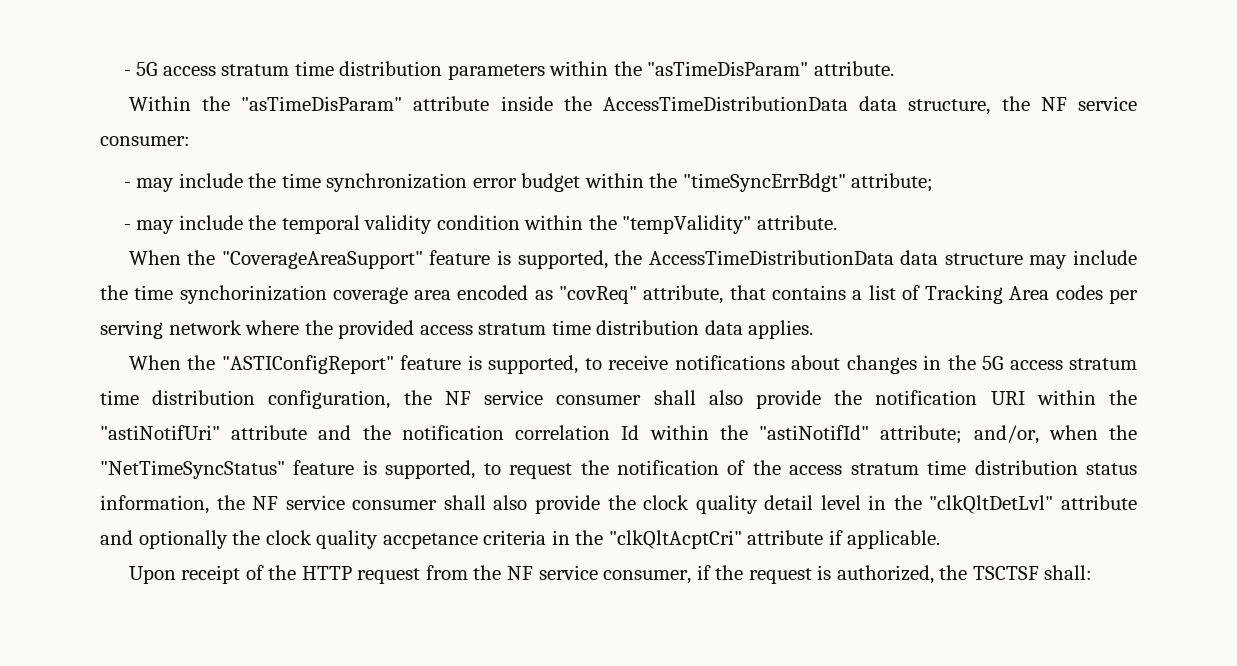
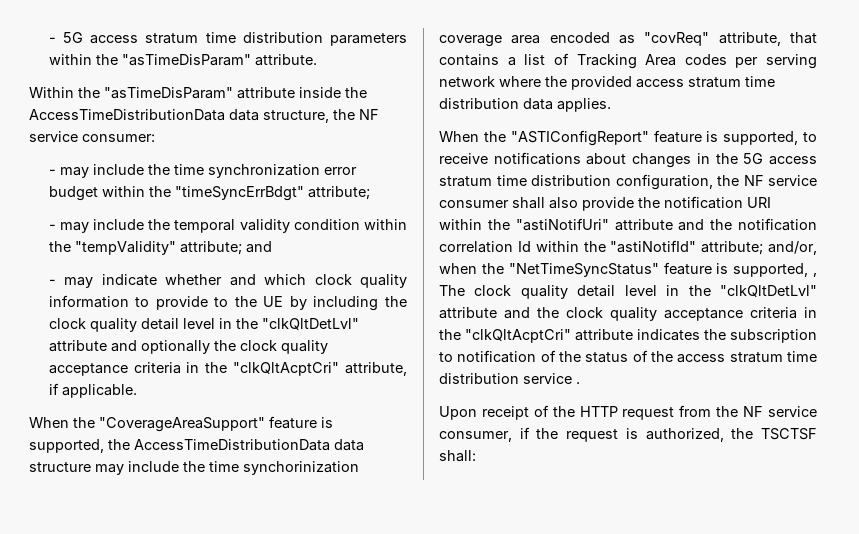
[756,215,837,230] attribute. -> [179,241,272,255] [48,274,408,288] [48,295,407,311] [48,318,359,332] [48,340,328,354] [48,362,407,376] [48,383,137,398] attribute; and // - may indicate whether and which clock quality information to provide to the UE by including the clock quality detail level in the "clkQltDetLvl" attribute and optionally the clock quality acceptance criteria in the "clkQltAcptCri" attribute, if applicable.
[483,460,1137,479] [100,495,1137,514] [100,530,478,549] to request the notification of the access stratum time distribution status information, the NF service consumer shall also provide the clock quality detail level in the "clkQltDetLvl" attribute and optionally the clock quality accpetance -> [813,273,817,277] [439,285,817,299] [439,307,743,321] , The clock quality detail level in the "clkQltDetLvl" attribute and the clock quality acceptance
[828,530,941,549] if applicable. -> [637,329,817,343] [439,350,817,363] [439,373,580,384] indicates the subscription to notification of the status of the access stratum time distribution service .

